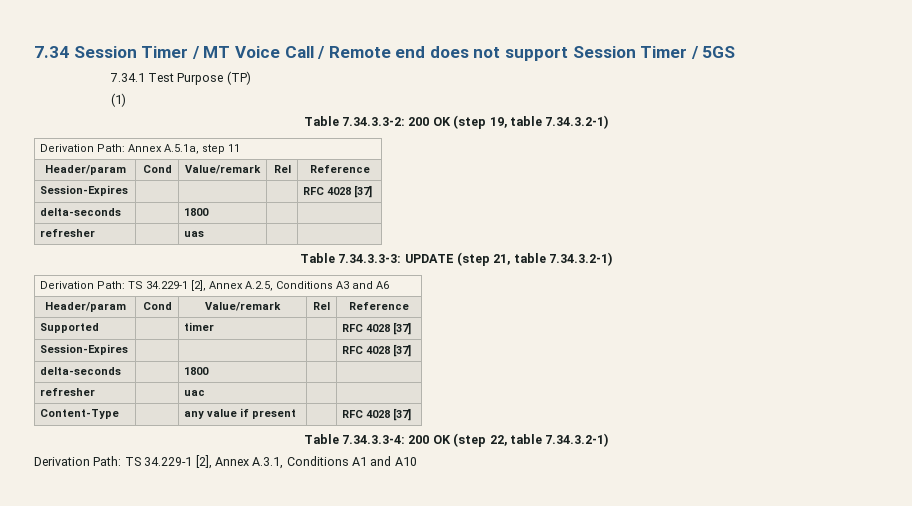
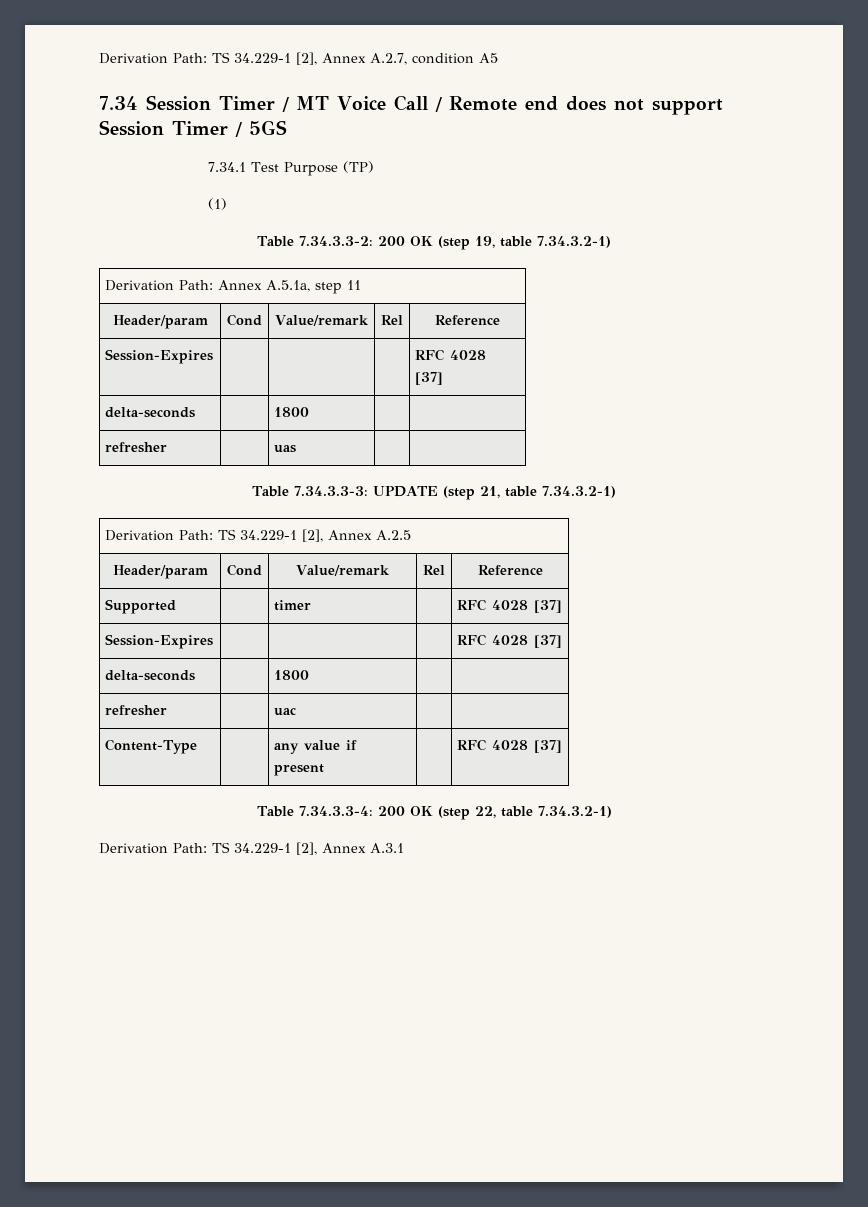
(34, 52) none -> [99,52,498,65] Derivation Path: TS 34.229-1 [2], Annex A.2.7, condition A5 //
[245,281,390,291] A.2.5, Conditions A3 and A6 -> [376,530,412,540] A.2.5
[252,456,417,469] A.3.1, Conditions A1 and A10 -> [370,843,404,853] A.3.1

